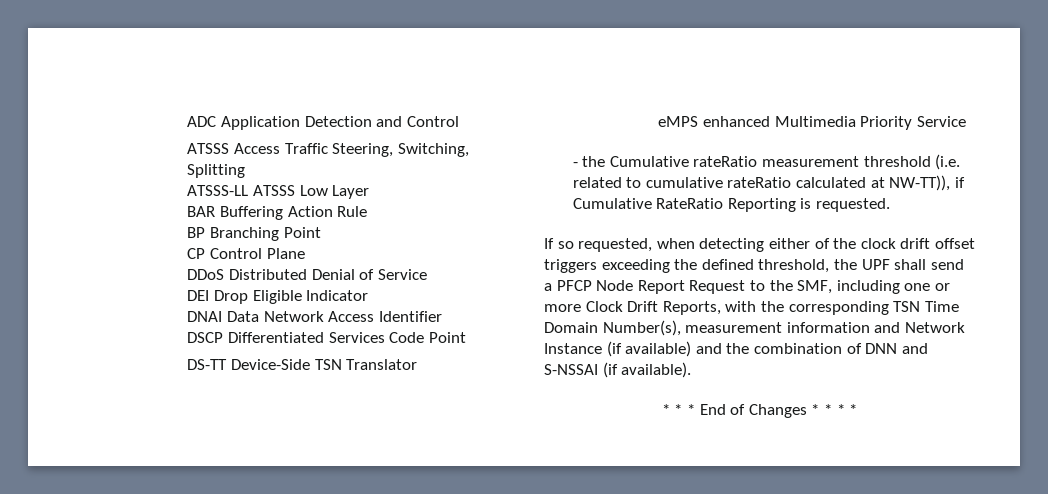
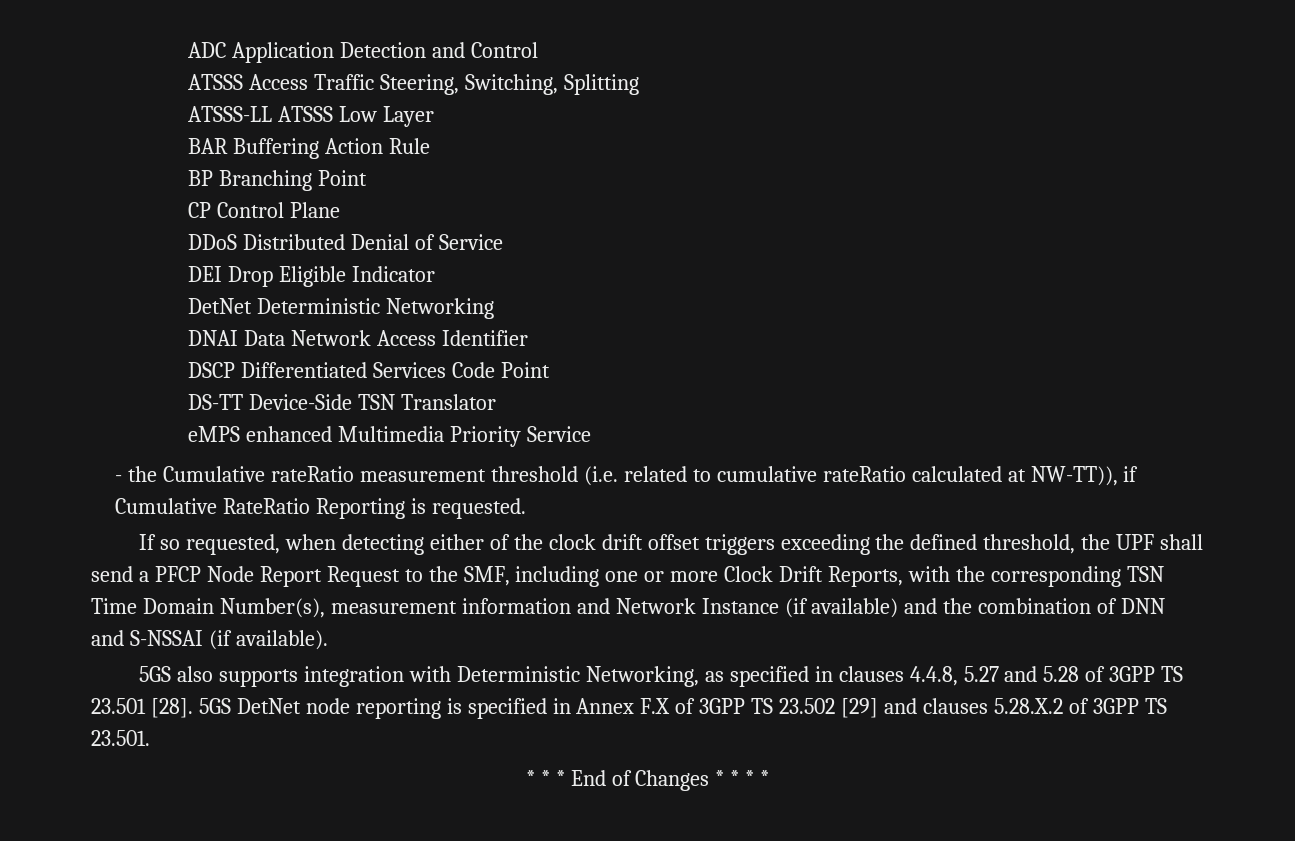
(369, 295) none -> [188,298,495,319] // DetNet Deterministic Networking
(692, 370) none -> [139,666,1184,687] [91,698,1167,719] [91,730,150,746] // 5GS also supports integration with Deterministic Networking, as specified in clauses 4.4.8, 5.27 and 5.28 of 3GPP TS 23.501 [28]. 5GS DetNet node reporting is specified in Annex F.X of 3GPP TS 23.502 [29] and clauses 5.28.X.2 of 3GPP TS 23.501.

